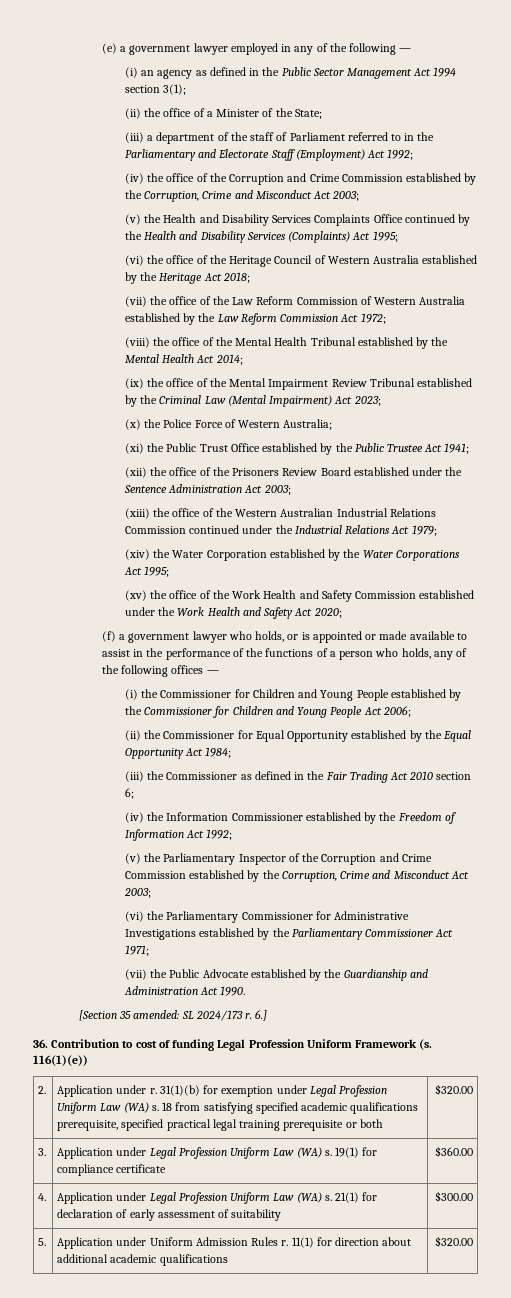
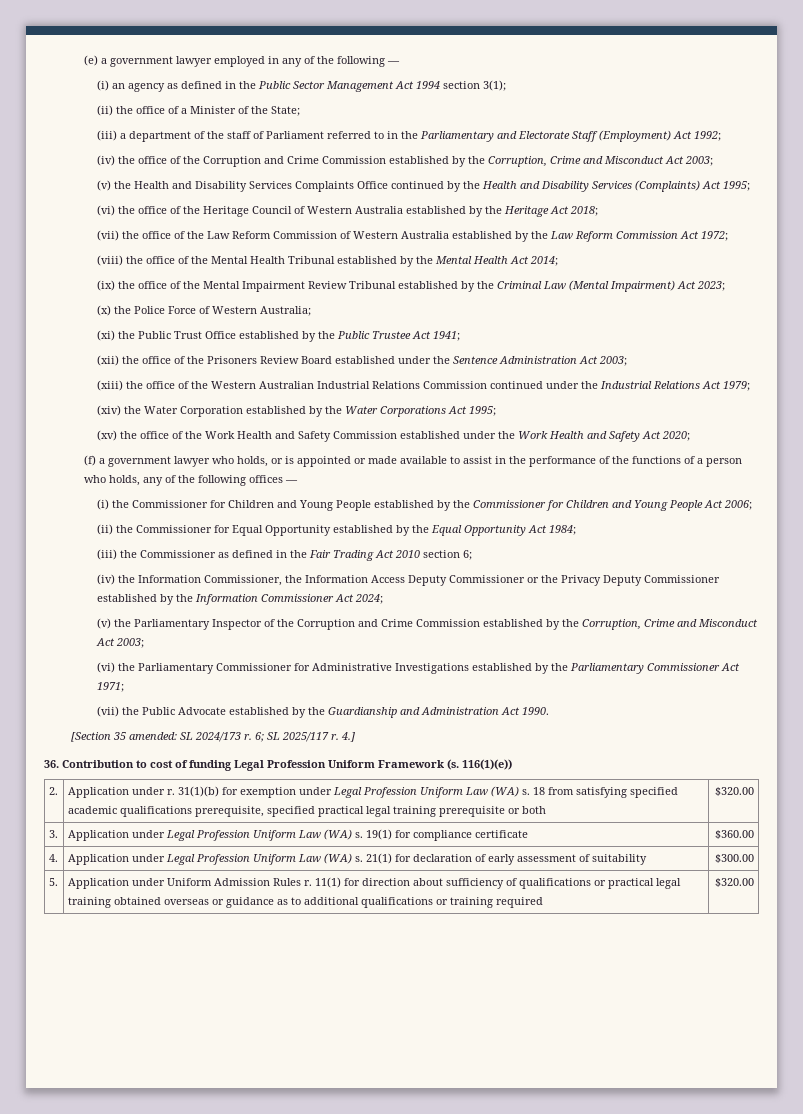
[231,812,456,824] [124,829,233,841] Commissioner established by the Freedom of Information Act 1992; -> [204,575,721,586] [97,594,384,605] Commissioner, the Information Access Deputy Commissioner or the Privacy Deputy Commissioner established by the Information Commissioner Act 2024;
[255,1010,268,1021] 6.] -> [254,732,355,742] 6; SL 2025/117 r. 4.]
[57,1254,228,1266] additional academic qualifications -> [445,878,681,889] [67,897,543,908] sufficiency of qualifications or practical legal training obtained overseas or guidance as to additional qualifications or training required

